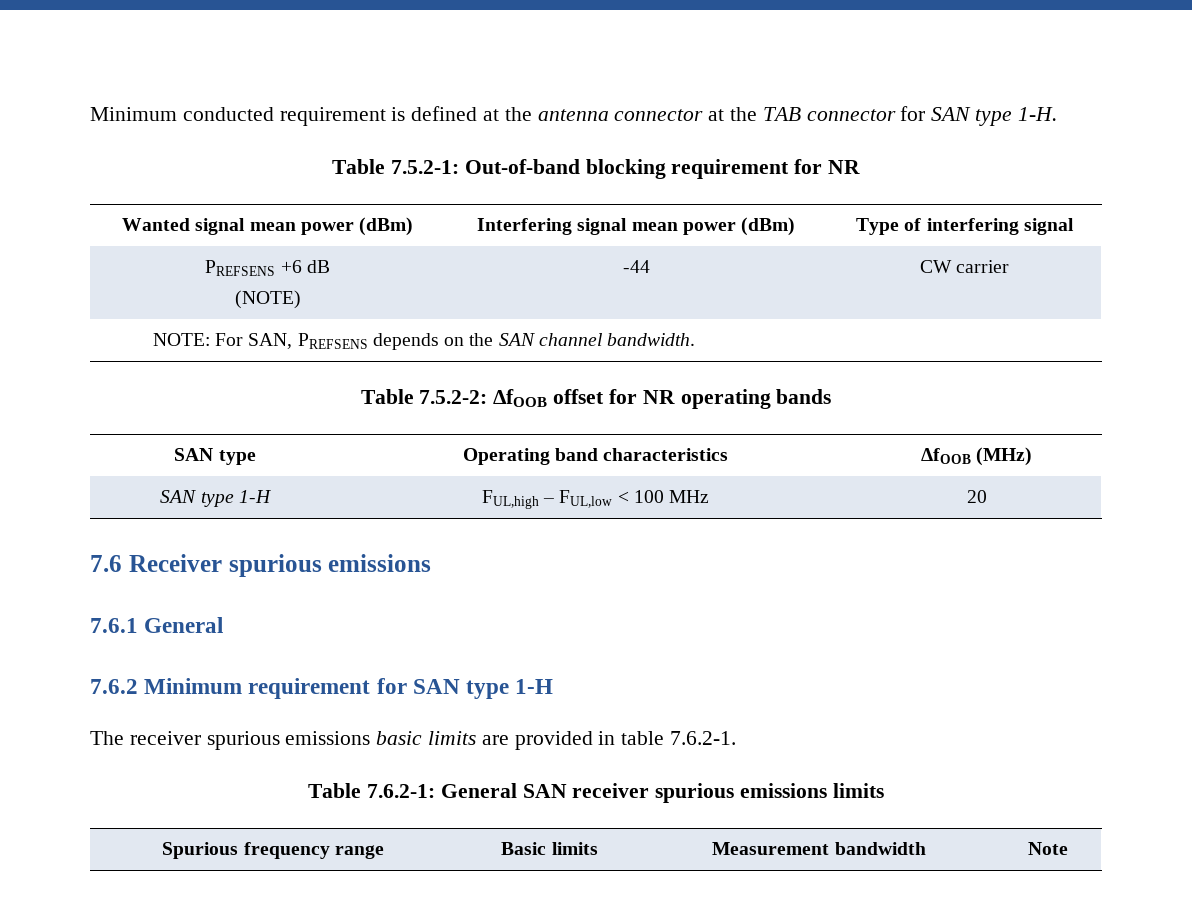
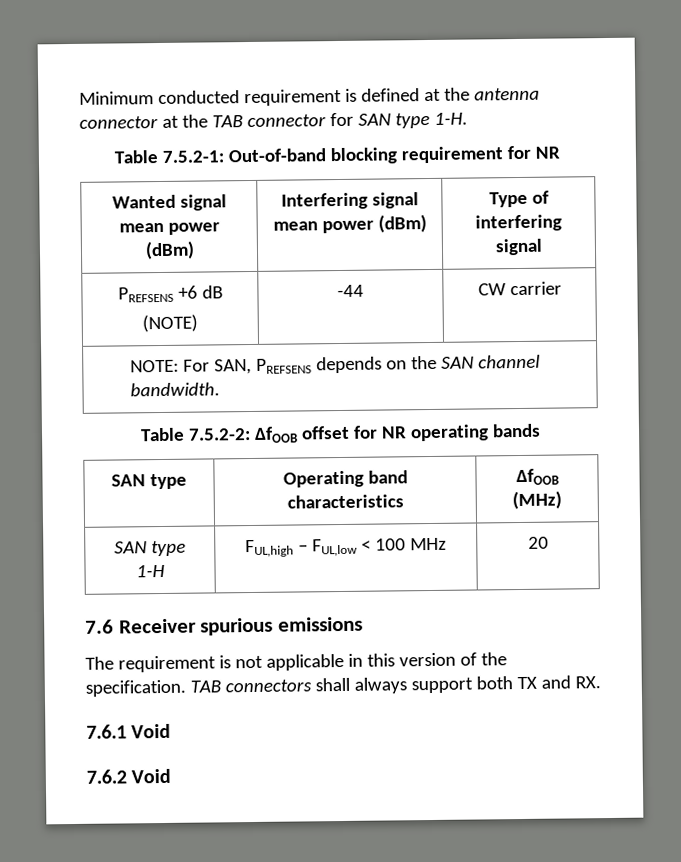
(432, 563) none -> [85,652,507,673] [85,675,601,697] // The requirement is not applicable in this version of the specification. TAB connectors shall always support both TX and RX.
[144,617,224,633] General -> [131,723,172,739] Void
[144,678,554,699] [90,731,737,750] [308,783,884,803] [162,842,384,859] [501,842,598,855] [712,842,926,855] [1028,842,1068,855] Minimum requirement for SAN type 1-H // The receiver spurious emissions basic limits are provided in table 7.6.2-1. // Table 7.6.2-1: General SAN receiver spurious emissions limits // Spurious frequency range | Basic limits | Measurement bandwidth | Note -> [131,768,172,784] Void

